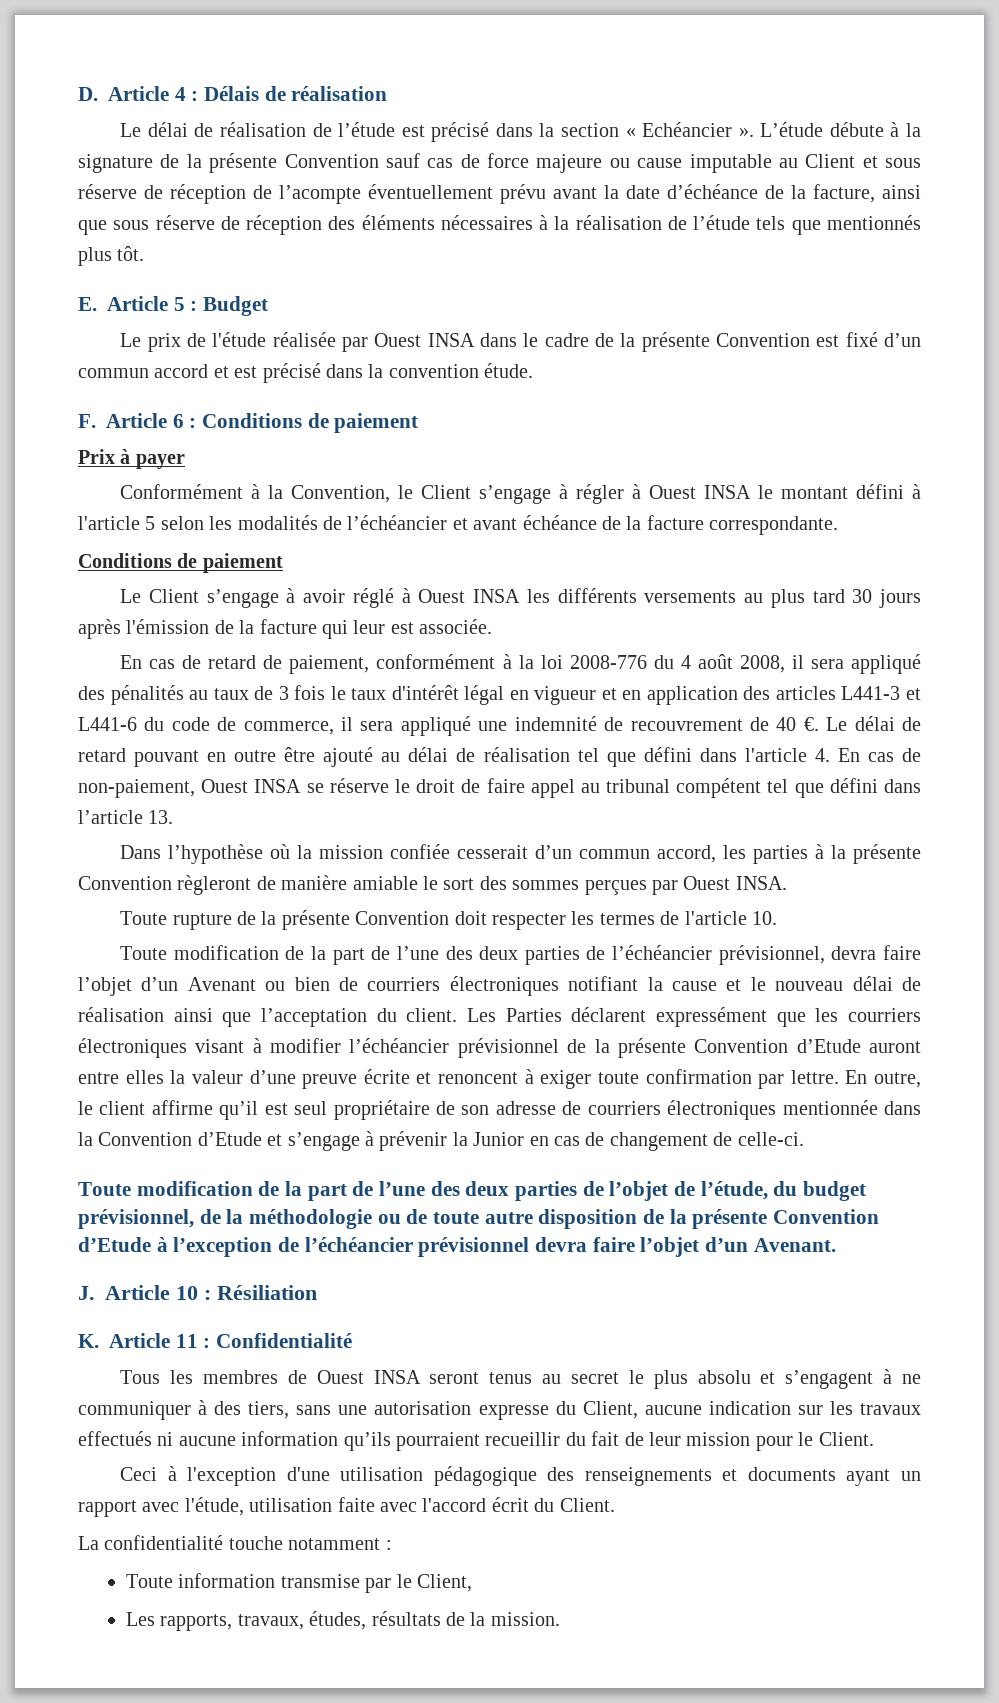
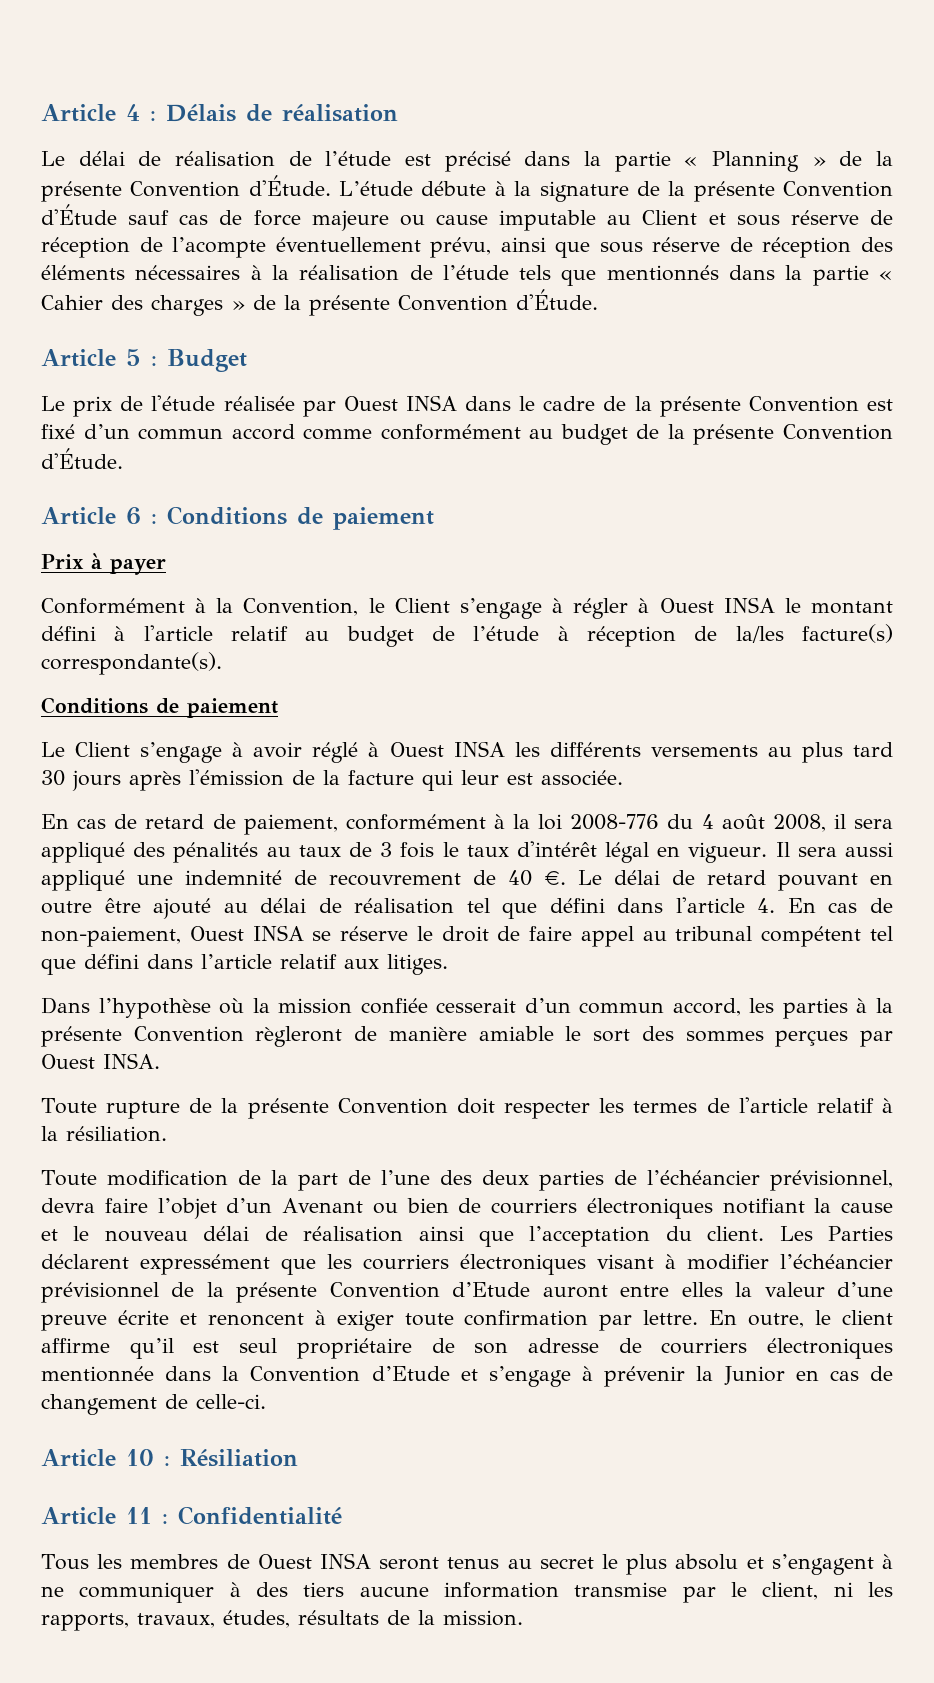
[78,87,98,101] D. -> (41, 113) none
[560,122,754,137] section « Echéancier ». -> [614,151,893,172] [41,175,331,202] partie « Planning » de la présente Convention d'Étude.
(379, 161) none -> [41,204,117,225] d'Étude
[500,184,875,204] prévu avant la date d’échéance de la facture, -> [430,237,492,258] prévu,
[78,246,145,266] [78,297,97,311] plus tôt. // E. -> [729,265,893,286] [41,289,598,316] dans la partie « Cahier des charges » de la présente Convention d'Étude. //
[213,363,534,383] [78,414,96,428] et est précisé dans la convention étude. // F. -> [303,424,893,445] [41,448,123,469] comme conformément au budget de la présente Convention d'Étude. //
[145,515,839,535] 5 selon les modalités de l’échéancier et avant échéance de la facture correspondante. -> [231,624,894,647] [41,652,222,675] relatif au budget de l’étude à réception de la/les facture(s) correspondante(s).
[534,686,921,705] [78,717,394,735] vigueur et en application des articles L441-3 et L441-6 du code de commerce, il sera -> [688,842,893,863] vigueur. Il sera aussi
[148,810,174,824] 13. -> [280,954,448,975] relatif aux litiges.
[751,911,777,925] 10. -> [816,1098,894,1113] [41,1126,167,1142] relatif à la résiliation.
[78,1181,867,1201] [78,1209,880,1229] [78,1237,836,1257] [78,1286,95,1300] Toute modification de la part de l’une des deux parties de l’objet de l’étude, du budget prévisionnel, de la méthodologie ou de toute autre disposition de la présente Convention d’Etude à l’exception de l’échéancier prévisionnel devra faire l’objet d’un Avenant. // J. -> (266, 1401) none
[78,1334,99,1348] K. -> (298, 1458) none
[248,1401,921,1420] [78,1431,874,1451] [120,1466,921,1486] [78,1497,615,1517] [78,1535,392,1550] [126,1574,174,1588] tiers, sans une autorisation expresse du Client, aucune indication sur les travaux effectués ni aucune information qu’ils pourraient recueillir du fait de leur mission pour le Client. // Ceci à l'exception d'une utilisation pédagogique des renseignements et documents ayant un rapport avec l'étude, utilisation faite avec l'accord écrit du Client. // La confidentialité touche notamment : // Toute -> [303,1582,429,1597] tiers aucune
[417,1574,473,1592] [126,1612,156,1626] Client, // Les -> [762,1582,894,1600] client, ni les

